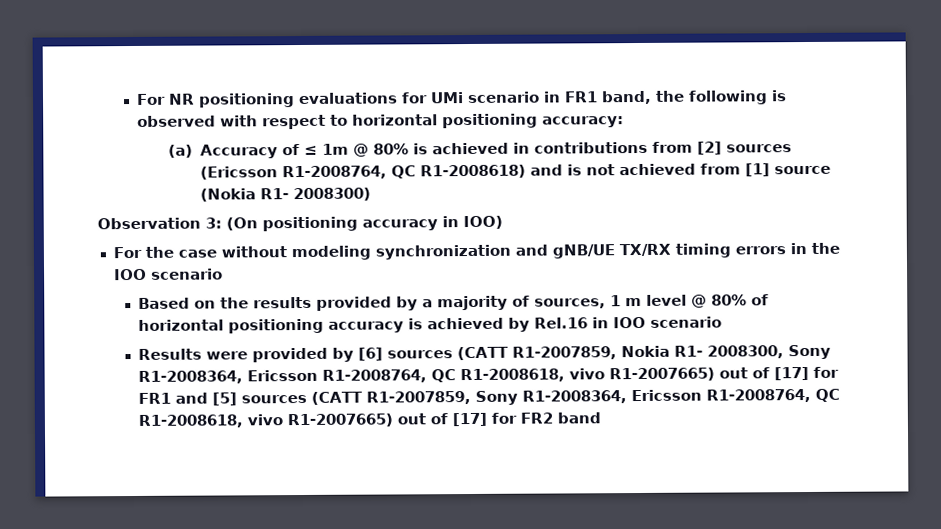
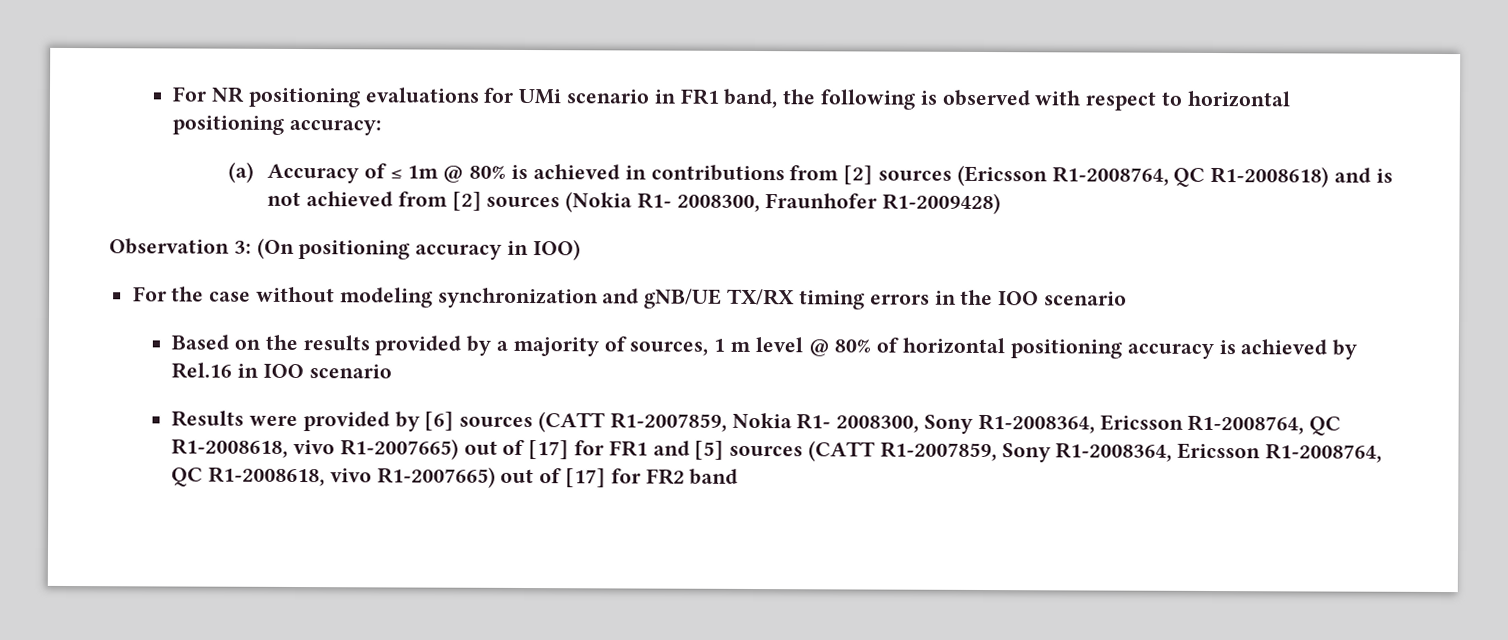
[744,163,831,177] [199,187,371,202] [1] source (Nokia R1- 2008300) -> [451,191,1001,215] [2] sources (Nokia R1- 2008300, Fraunhofer R1-2009428)

